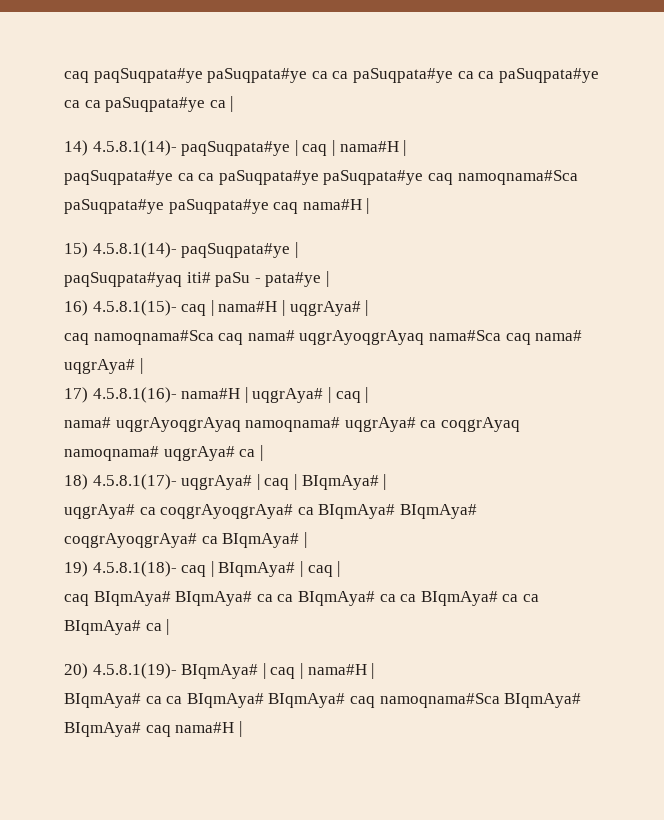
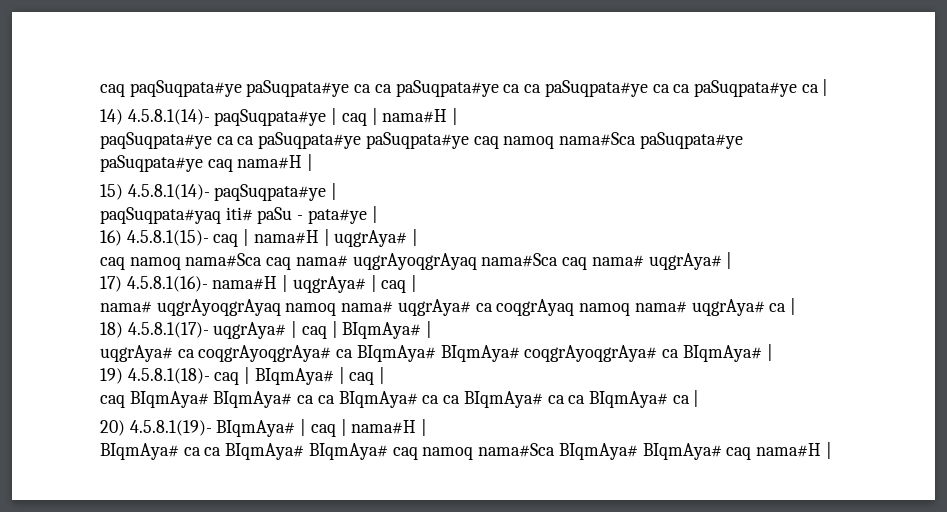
[457,170,578,185] namoqnama#Sca -> [503,132,637,149] namoq nama#Sca
[93,330,214,345] namoqnama#Sca -> [129,253,263,270] namoq nama#Sca
[245,417,341,432] namoqnama# -> [285,301,394,316] namoq nama#
[64,446,159,461] namoqnama# -> [579,301,687,316] namoq nama#
[379,693,500,708] namoqnama#Sca -> [422,443,556,460] namoq nama#Sca

